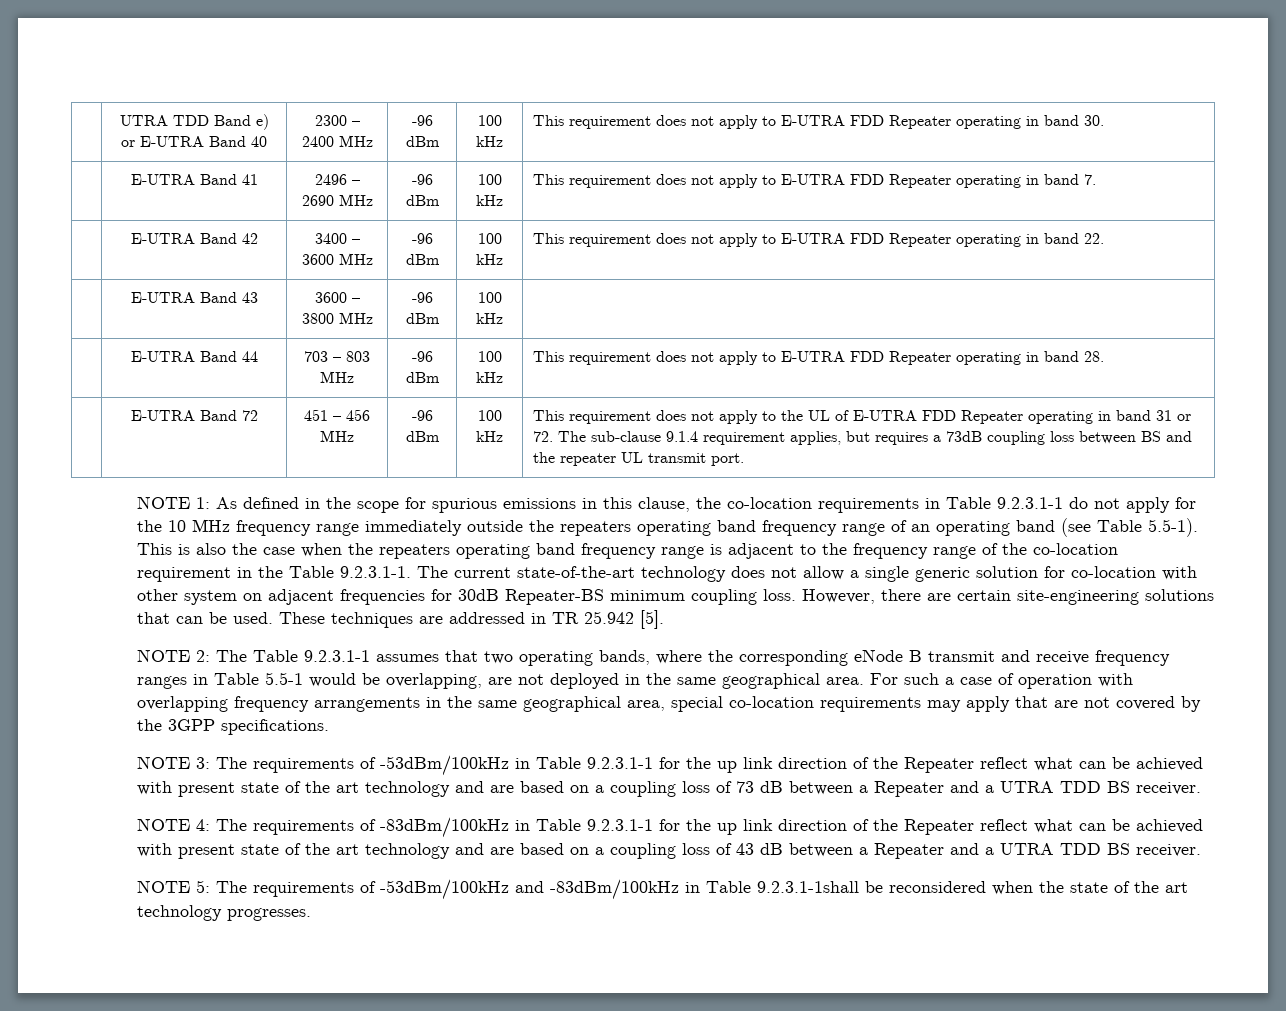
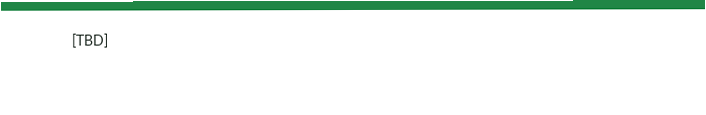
[119,114,269,130] [121,136,267,147] [314,115,360,126] [301,135,373,147] [411,115,433,126] [405,136,440,147] [477,115,502,126] [476,136,503,147] [533,115,1105,129] [130,174,258,185] [314,174,360,185] [301,194,373,206] [411,174,433,185] [405,195,440,206] [477,174,502,185] [476,195,503,206] [533,174,1097,188] [130,233,258,244] [314,233,360,244] [301,253,373,265] [411,233,433,244] [405,254,440,265] [477,233,502,244] [476,254,503,265] [533,233,1105,247] [130,292,258,303] [314,292,360,303] [301,312,373,324] [411,292,433,303] [405,313,440,324] [477,292,502,303] [476,313,503,324] [130,351,258,362] [304,351,370,362] [320,371,354,383] [411,351,433,362] [405,372,440,383] [477,351,502,362] [476,372,503,383] [533,351,1105,365] [130,410,258,421] [304,409,370,421] [320,430,354,442] [411,410,433,421] [405,431,440,442] [477,410,502,421] [476,431,503,442] [533,410,1192,424] [533,431,1193,445] [533,452,745,466] [136,496,1196,513] [136,518,1198,537] [136,543,1118,559] [136,566,1197,582] [136,589,1214,605] [136,610,664,629] [136,649,1170,666] [136,672,1133,689] [136,696,1201,712] [136,719,329,735] [136,755,1203,776] [136,781,1201,797] [136,817,1203,838] [136,843,1201,859] [136,879,1188,900] [136,905,311,921] | UTRA TDD Band e) or E-UTRA Band 40 | 2300 – 2400 MHz | -96 dBm | 100 kHz | This requirement does not apply to E-UTRA FDD Repeater operating in band 30. // | E-UTRA Band 41 | 2496 – 2690 MHz | -96 dBm | 100 kHz | This requirement does not apply to E-UTRA FDD Repeater operating in band 7. // | E-UTRA Band 42 | 3400 – 3600 MHz | -96 dBm | 100 kHz | This requirement does not apply to E-UTRA FDD Repeater operating in band 22. // | E-UTRA Band 43 | 3600 – 3800 MHz | -96 dBm | 100 kHz | // | E-UTRA Band 44 | 703 – 803 MHz | -96 dBm | 100 kHz | This requirement does not apply to E-UTRA FDD Repeater operating in band 28. // | E-UTRA Band 72 | 451 – 456 MHz | -96 dBm | 100 kHz | This requirement does not apply to the UL of E-UTRA FDD Repeater operating in band 31 or 72. The sub-clause 9.1.4 requirement applies, but requires a 73dB coupling loss between BS and the repeater UL transmit port. // NOTE 1: As defined in the scope for spurious emissions in this clause, the co-location requirements in Table 9.2.3.1-1 do not apply for the 10 MHz frequency range immediately outside the repeaters operating band frequency range of an operating band (see Table 5.5-1). This is also the case when the repeaters operating band frequency range is adjacent to the frequency range of the co-location requirement in the Table 9.2.3.1-1. The current state-of-the-art technology does not allow a single generic solution for co-location with other system on adjacent frequencies for 30dB Repeater-BS minimum coupling loss. However, there are certain site-engineering solutions that can be used. These techniques are addressed in TR 25.942 [5]. // NOTE 2: The Table 9.2.3.1-1 assumes that two operating bands, where the corresponding eNode B transmit and receive frequency ranges in Table 5.5-1 would be overlapping, are not deployed in the same geographical area. For such a case of operation with overlapping frequency arrangements in the same geographical area, special co-location requirements may apply that are not covered by the 3GPP specifications. // NOTE 3: The requirements of -53dBm/100kHz in Table 9.2.3.1-1 for the up link direction of the Repeater reflect what can be achieved with present state of the art technology and are based on a coupling loss of 73 dB between a Repeater and a UTRA TDD BS receiver. // NOTE 4: The requirements of -83dBm/100kHz in Table 9.2.3.1-1 for the up link direction of the Repeater reflect what can be achieved with present state of the art technology and are based on a coupling loss of 43 dB between a Repeater and a UTRA TDD BS receiver. // NOTE 5: The requirements of -53dBm/100kHz and -83dBm/100kHz in Table 9.2.3.1-1shall be reconsidered when the state of the art technology progresses. -> [70,33,108,48] [TBD]

